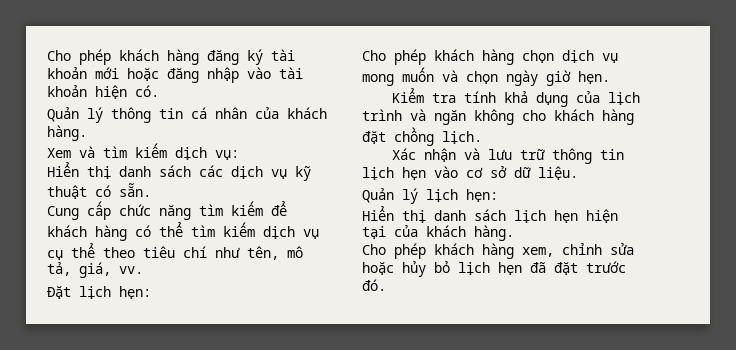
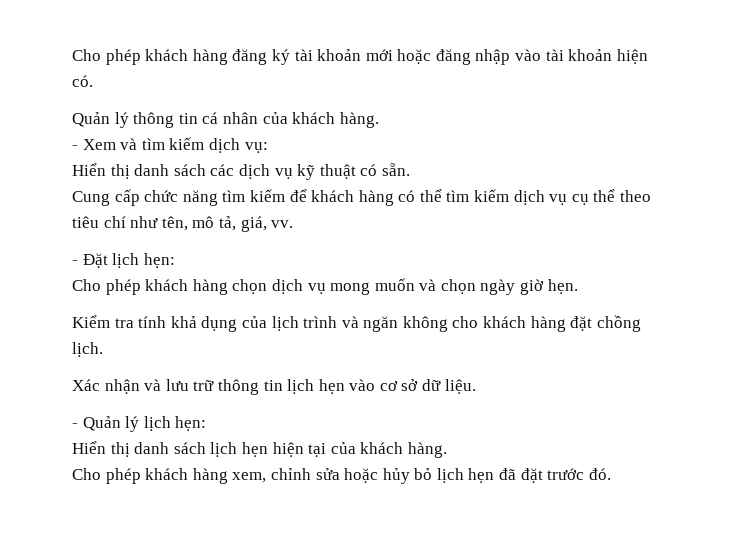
(87, 133) none -> [72,145,78,150] -
(143, 270) none -> [72,260,78,265] -
(578, 173) none -> [72,423,78,428] -

